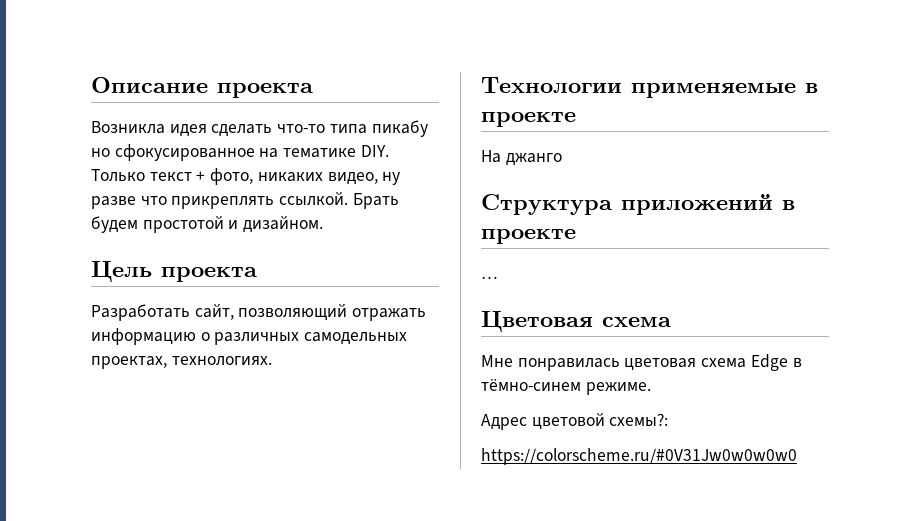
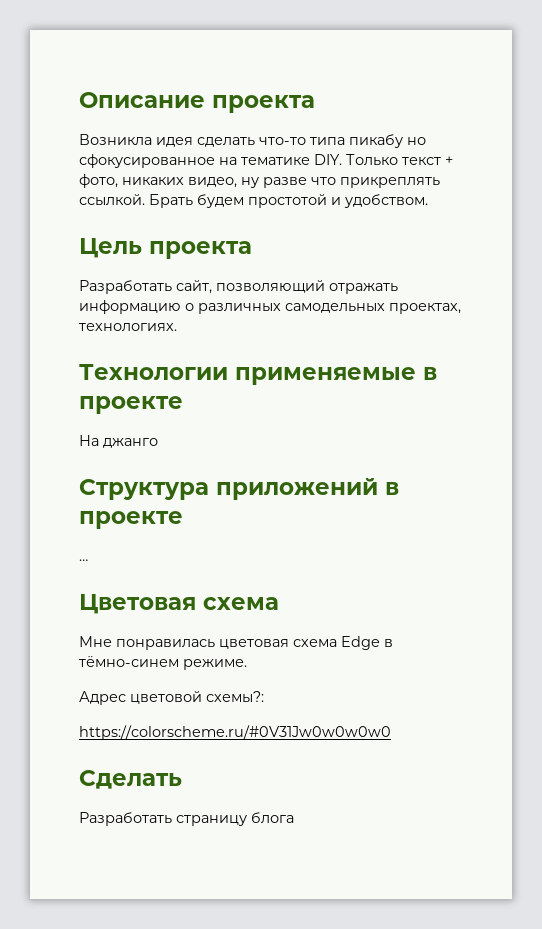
[243,216,324,233] дизайном. -> [344,194,428,208] удобством.
(797, 456) none -> [79,770,182,789] [79,812,294,826] // Сделать // Разработать страницу блога

